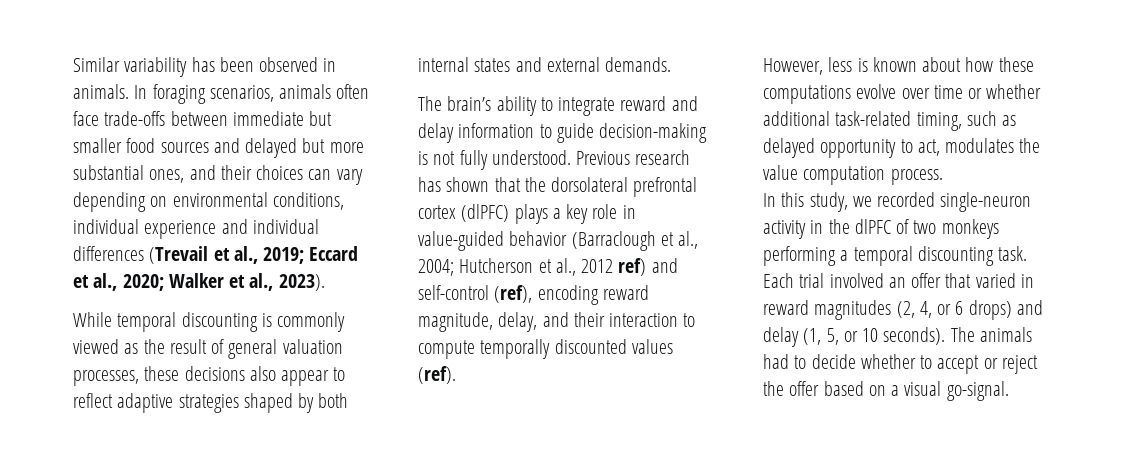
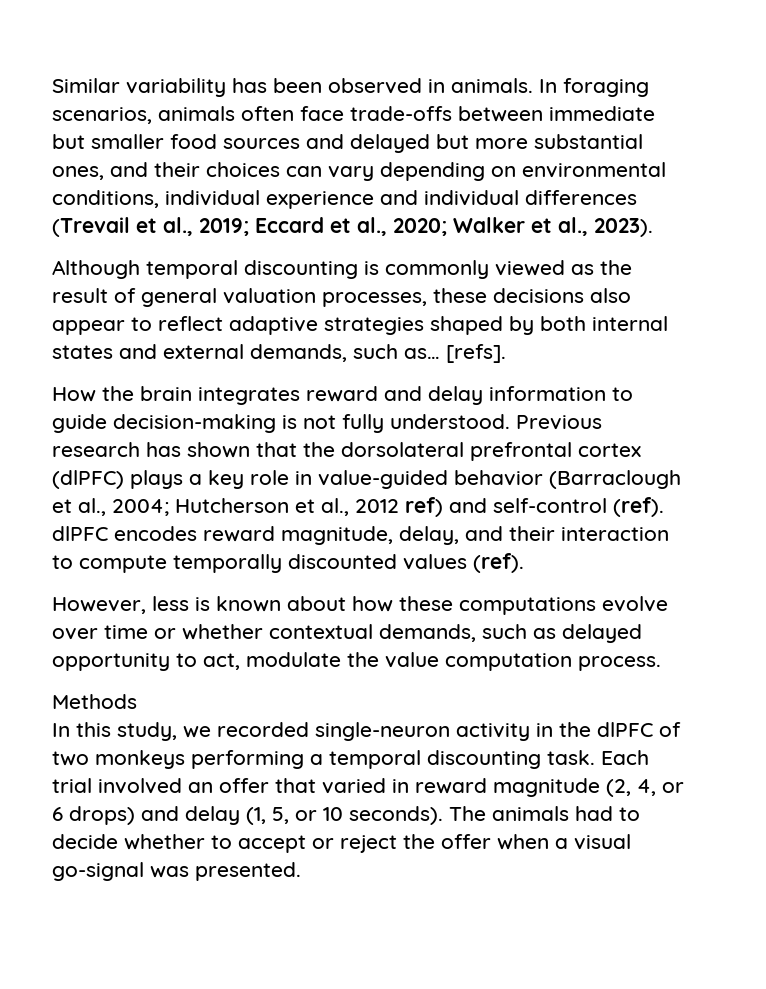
[73,312,112,327] While -> [52,260,140,279] Although
[605,57,672,72] [418,96,616,116] demands. // The brain’s ability to integrate -> [250,344,506,363] [52,386,300,405] demands, such as… [refs]. // How the brain integrates
[494,285,599,305] (ref), encoding -> [613,497,664,517] [52,526,197,541] (ref). dlPFC encodes
[763,111,962,131] additional task-related timing, -> [269,624,476,642] contextual demands,
[945,138,1015,153] modulates -> [246,652,341,667] modulate
(943, 177) none -> [52,694,137,709] // Methods
[814,300,892,320] magnitudes -> [493,778,600,797] magnitude
[823,381,1009,401] based on a visual go-signal. -> [497,834,631,850] [52,862,301,881] when a visual go-signal was presented.

